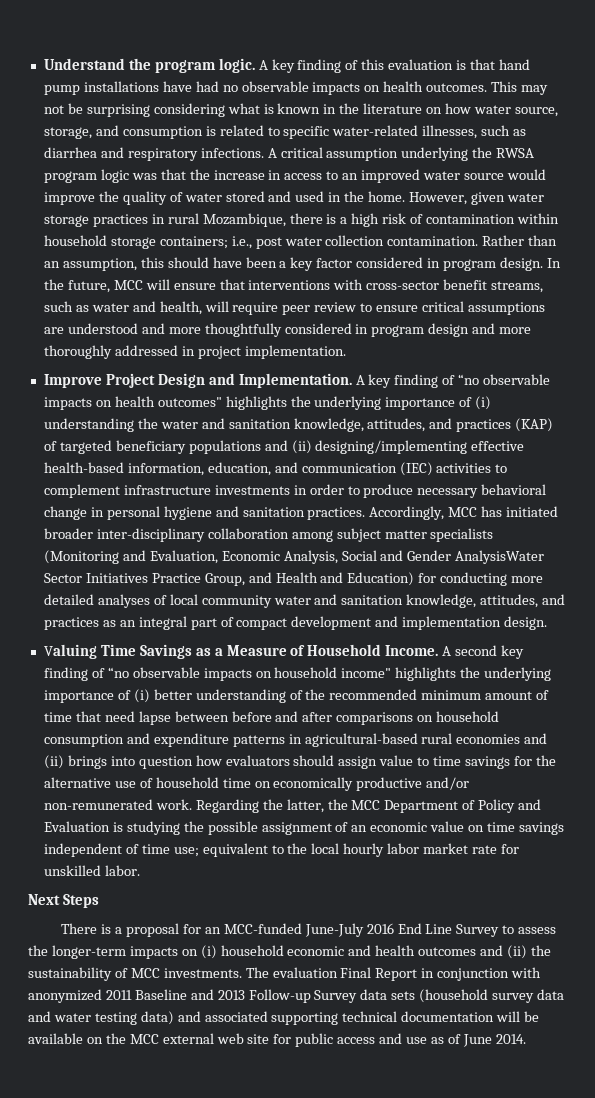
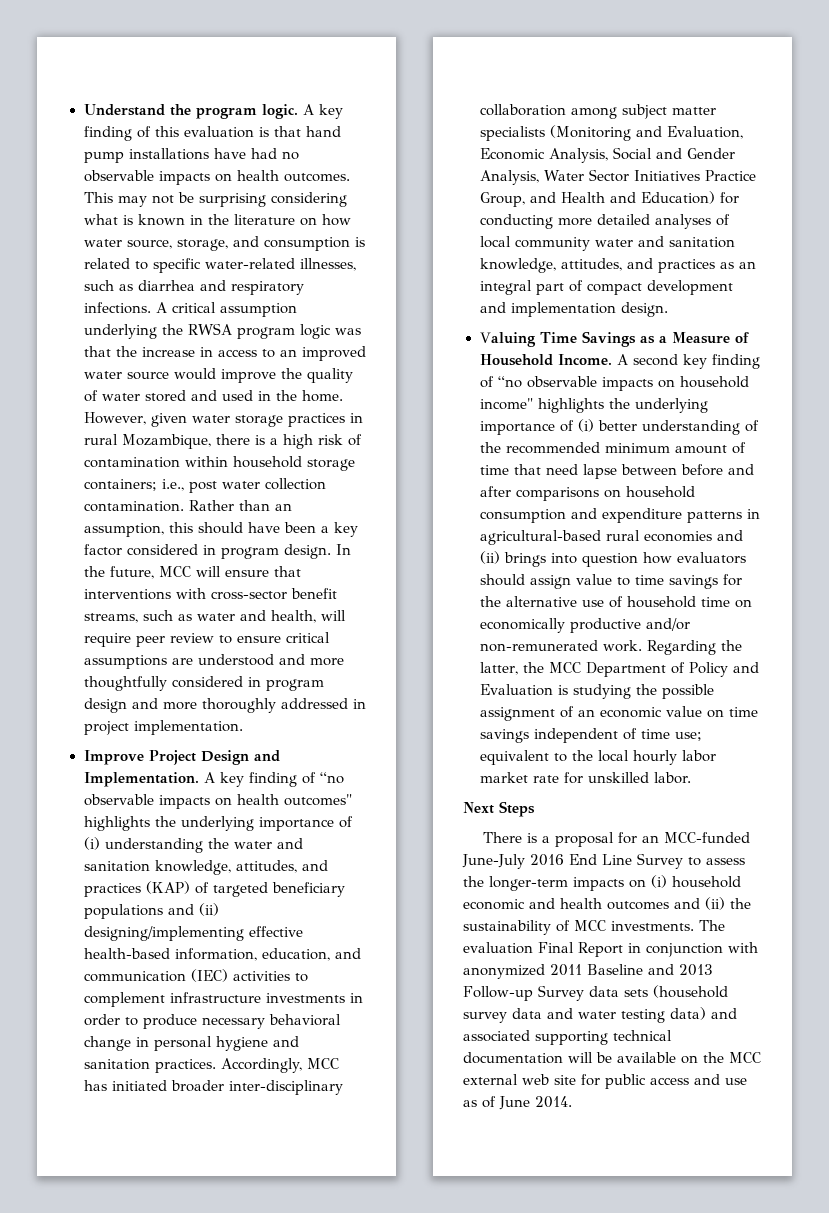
[455,550,545,564] AnalysisWater -> [479,170,585,185] Analysis, Water

